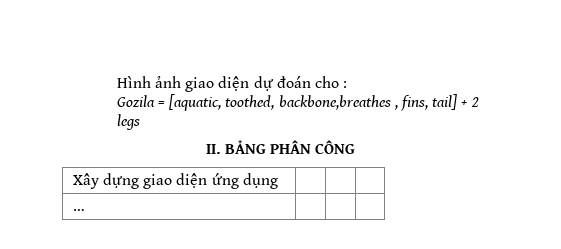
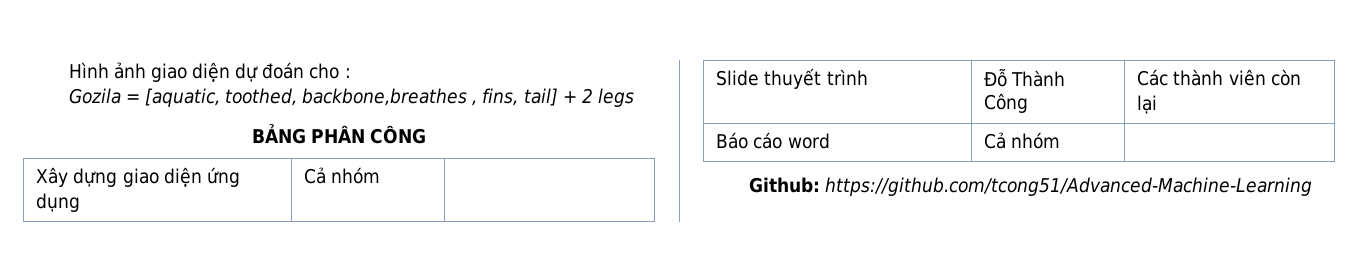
[205,144,221,154] II. -> (634, 97) none
[72,209,85,211] | | // … | | | -> [304,167,381,184] [716,68,868,89] [984,68,1066,87] [984,93,1029,113] [1137,69,1301,86] [1137,95,1158,114] [716,132,830,149] [984,132,1061,149] [748,177,1312,196] Cả nhóm | // Slide thuyết trình | Đỗ Thành Công | Các thành viên còn lại // Báo cáo word | Cả nhóm | // Github: https://github.com/tcong51/Advanced-Machine-Learning

